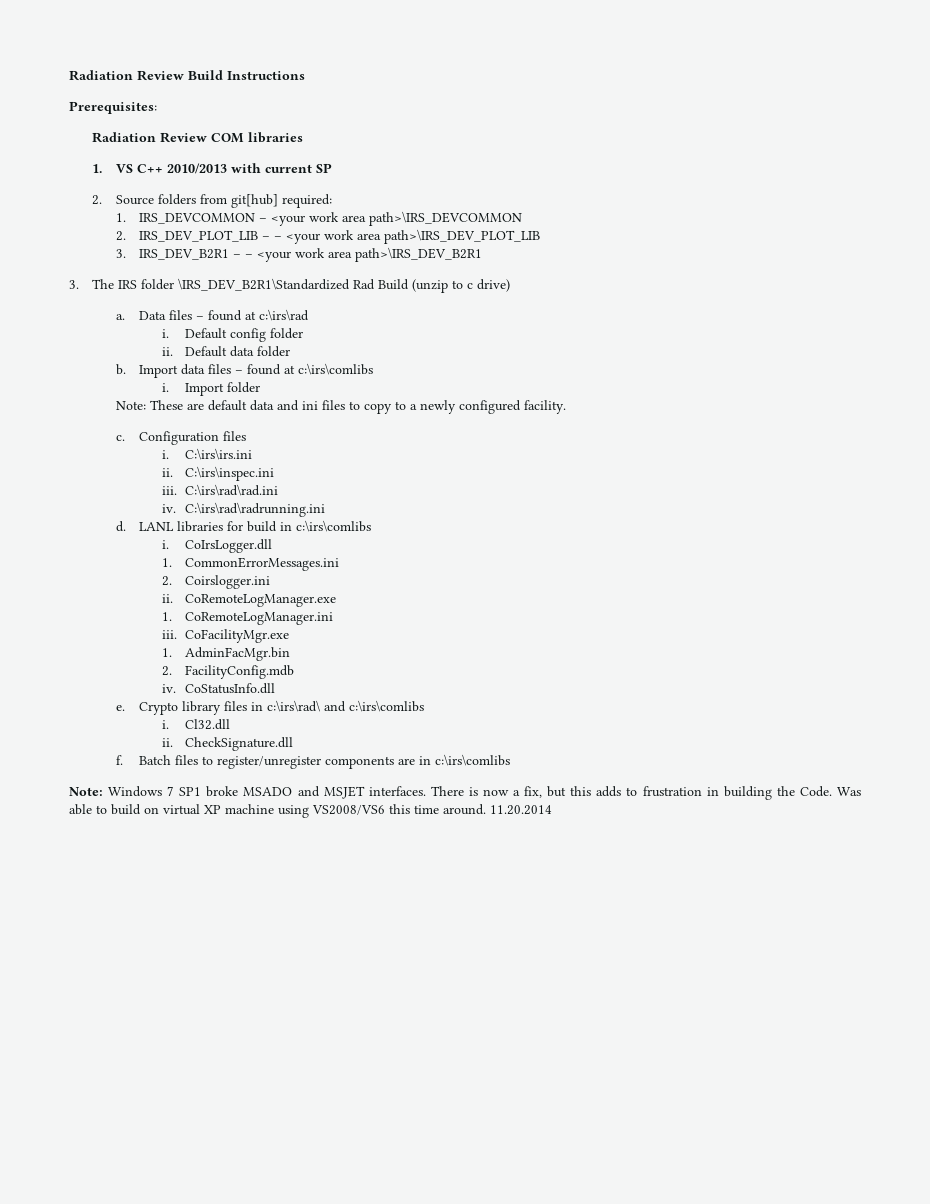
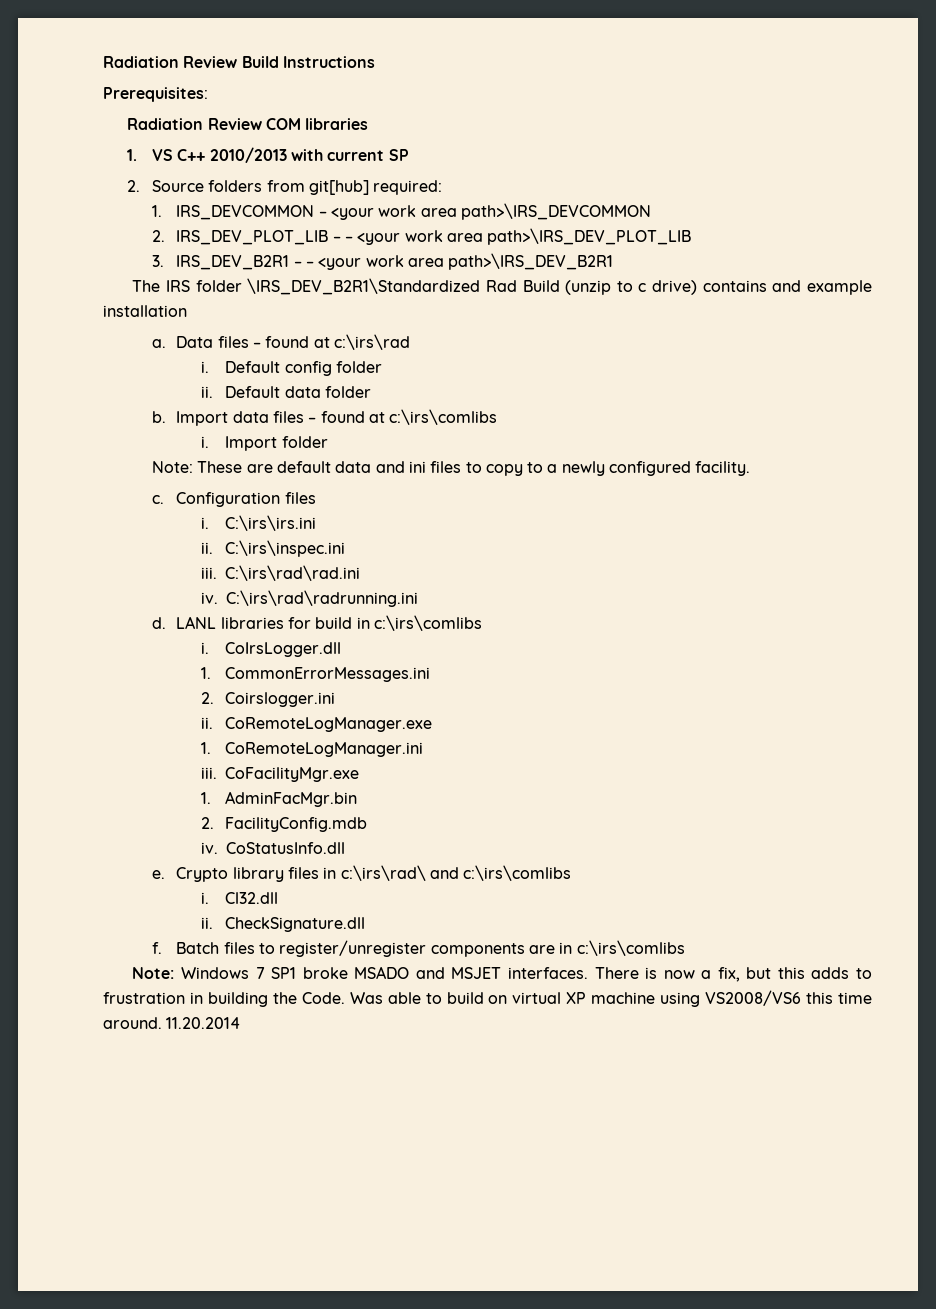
[69,280,79,289] 3. -> (614, 261) none
(511, 285) none -> [702,280,872,295] [103,305,187,317] contains and example installation

